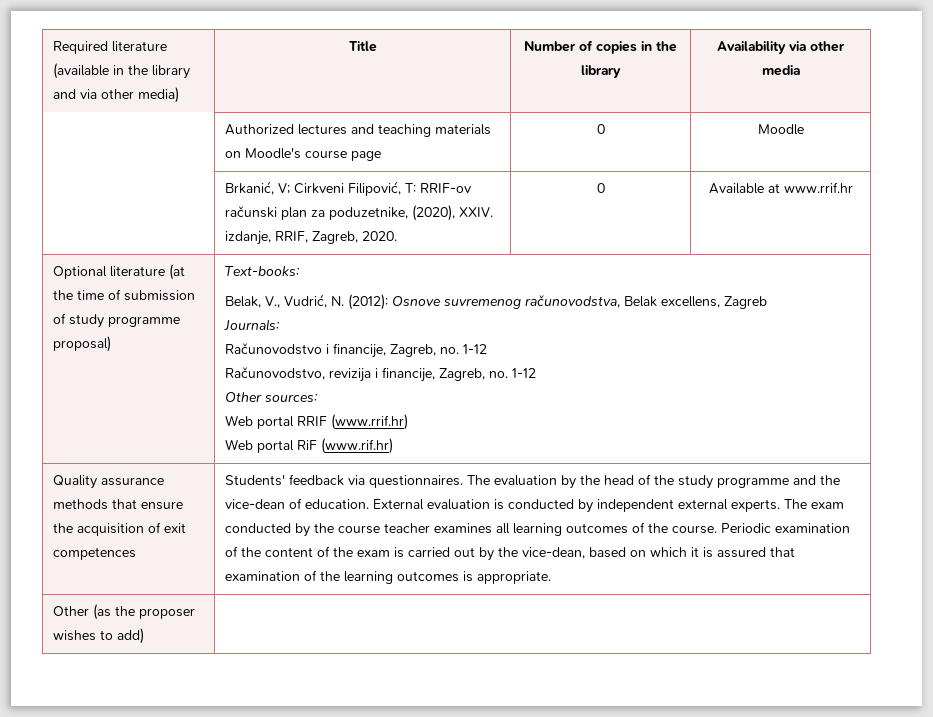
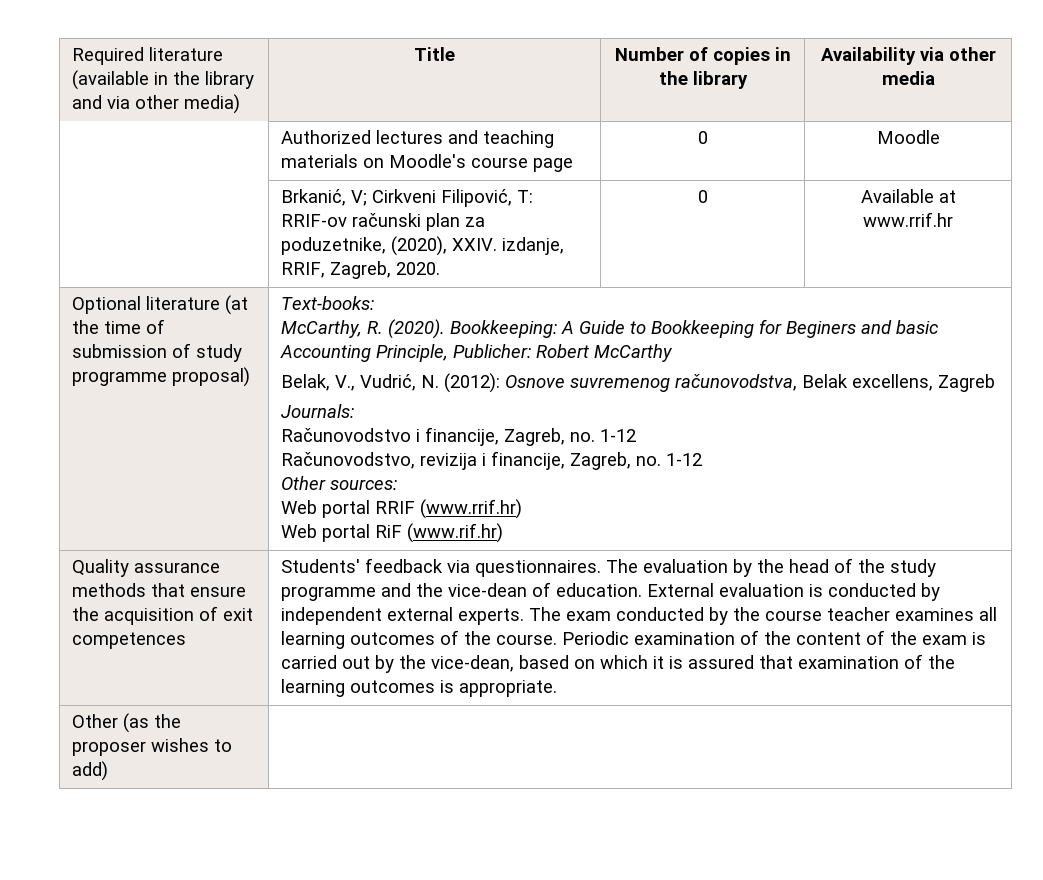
(300, 271) none -> [281,319,939,339] [280,344,674,362] // McCarthy, R. (2020). Bookkeeping: A Guide to Bookkeeping for Beginers and basic Accounting Principle, Publicher: Robert McCarthy

